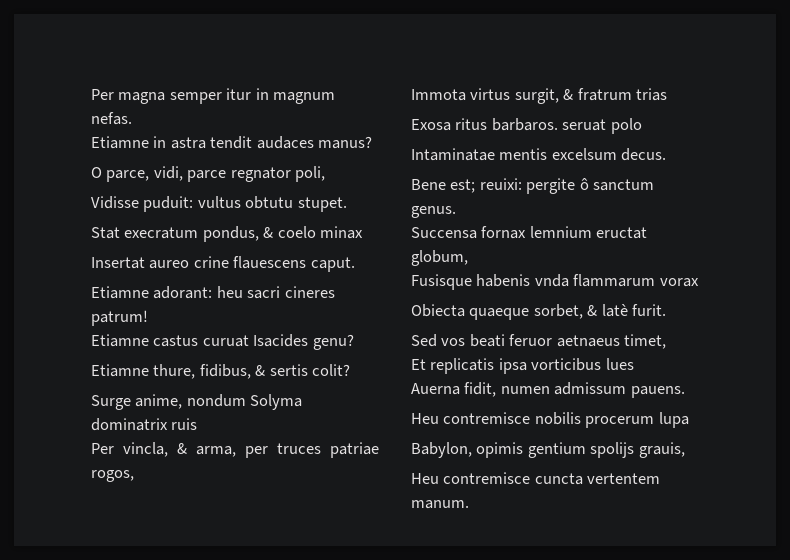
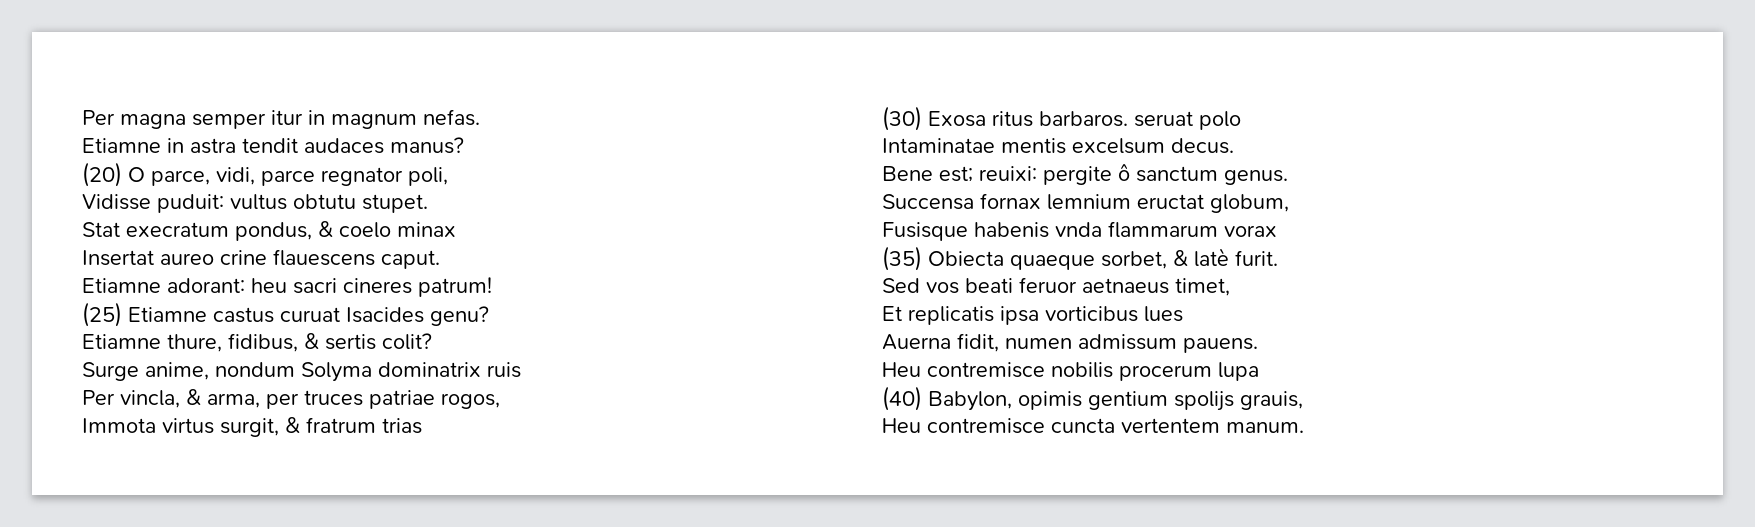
(373, 142) none -> [82,162,122,187] (20)
(148, 318) none -> [82,302,122,327] (25)
(668, 94) none -> [882,106,922,131] (30)
(699, 282) none -> [882,246,922,271] (35)
(689, 420) none -> [882,386,922,411] (40)

